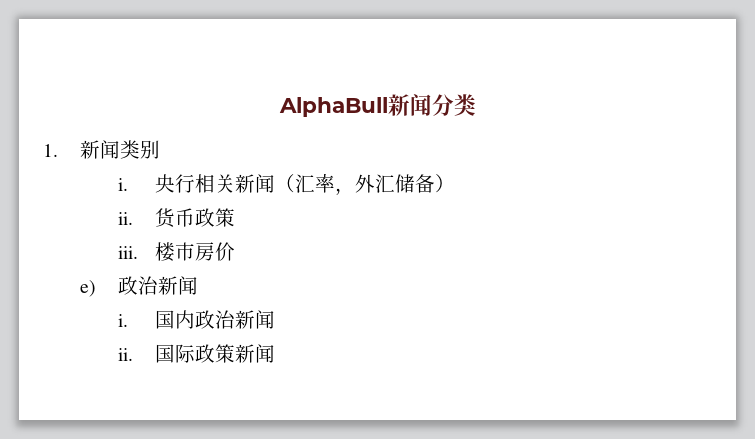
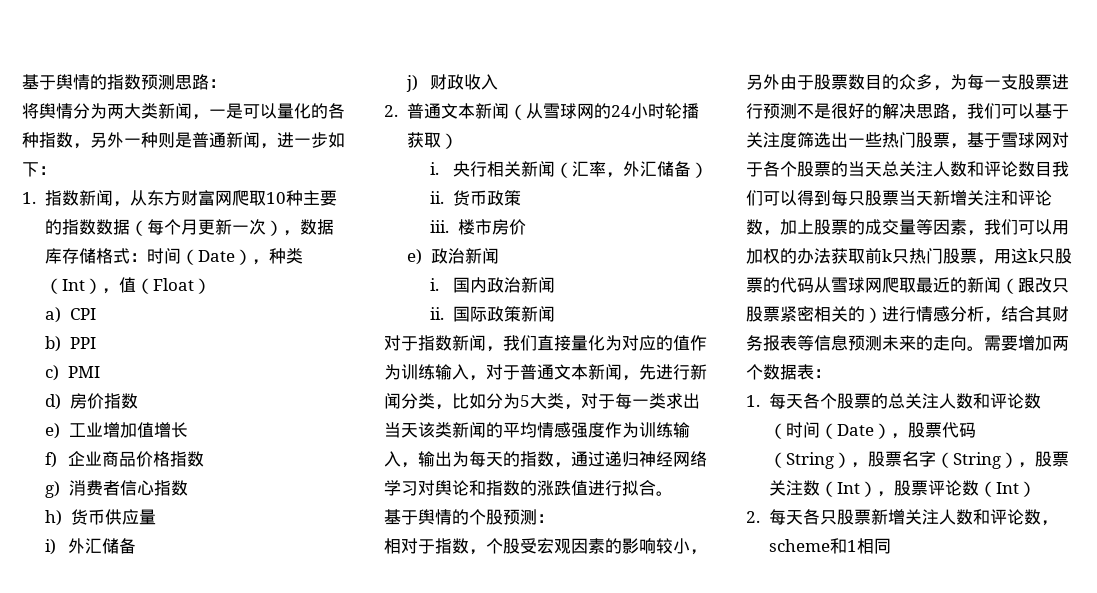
[278,94,476,117] [43,140,161,159] AlphaBull新闻分类 // 1.新闻类别 -> [22,74,226,90] [22,103,345,120] [22,132,345,149] [22,162,56,177] [22,190,338,207] [45,219,335,236] [45,248,304,265] [45,277,212,294] [45,307,96,323] [45,336,96,352] [45,365,101,381] [45,393,138,410] [45,422,188,439] [45,451,205,468] [45,480,188,498] [45,509,156,526] [45,538,137,555] [406,74,499,92] [384,103,700,120] [407,132,459,149] 基于舆情的指数预测思路： // 将舆情分为两大类新闻，一是可以量化的各种指数，另外一种则是普通新闻，进一步如下： // 1.指数新闻，从东方财富网爬取10种主要的指数数据（每个月更新一次），数据库存储格式：时间（Date），种类（Int），值（Float） // a) CPI // b) PPI // c) PMI // d)房价指数 // e)工业增加值增长 // f)企业商品价格指数 // g)消费者信心指数 // h)货币供应量 // i)外汇储备 // j)财政收入 // 2.普通文本新闻（从雪球网的24小时轮播获取）
(275, 353) none -> [384,335,707,352] [384,364,707,381] [384,393,700,410] [384,422,690,438] [384,451,707,468] [384,480,673,496] [384,509,554,525] [384,538,707,555] [746,74,1069,91] [746,103,1069,120] [746,132,1069,149] [746,161,1069,177] [746,190,1052,206] [746,219,1069,236] [746,248,1072,265] [746,277,1069,294] [746,306,1069,323] [746,335,1069,351] [746,364,831,380] [746,393,1042,409] [769,422,977,439] [769,451,1070,469] [769,480,1037,497] [746,509,1059,526] [769,538,892,554] // 对于指数新闻，我们直接量化为对应的值作为训练输入，对于普通文本新闻，先进行新闻分类，比如分为5大类，对于每一类求出当天该类新闻的平均情感强度作为训练输入，输出为每天的指数，通过递归神经网络学习对舆论和指数的涨跌值进行拟合。 // 基于舆情的个股预测： // 相对于指数，个股受宏观因素的影响较小，另外由于股票数目的众多，为每一支股票进行预测不是很好的解决思路，我们可以基于关注度筛选出一些热门股票，基于雪球网对于各个股票的当天总关注人数和评论数目我们可以得到每只股票当天新增关注和评论数，加上股票的成交量等因素，我们可以用加权的办法获取前k只热门股票，用这k只股票的代码从雪球网爬取最近的新闻（跟改只股票紧密相关的）进行情感分析，结合其财务报表等信息预测未来的走向。需要增加两个数据表： // 1.每天各个股票的总关注人数和评论数（时间（Date），股票代码（String），股票名字（String），股票关注数（Int），股票评论数（Int） // 2.每天各只股票新增关注人数和评论数，scheme和1相同

